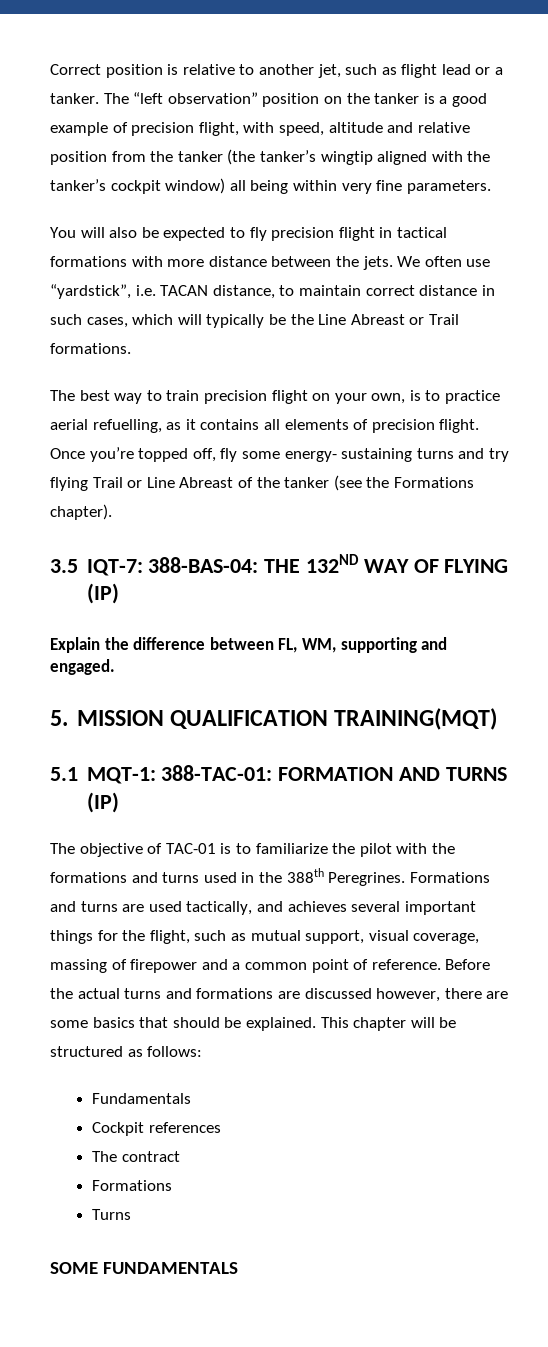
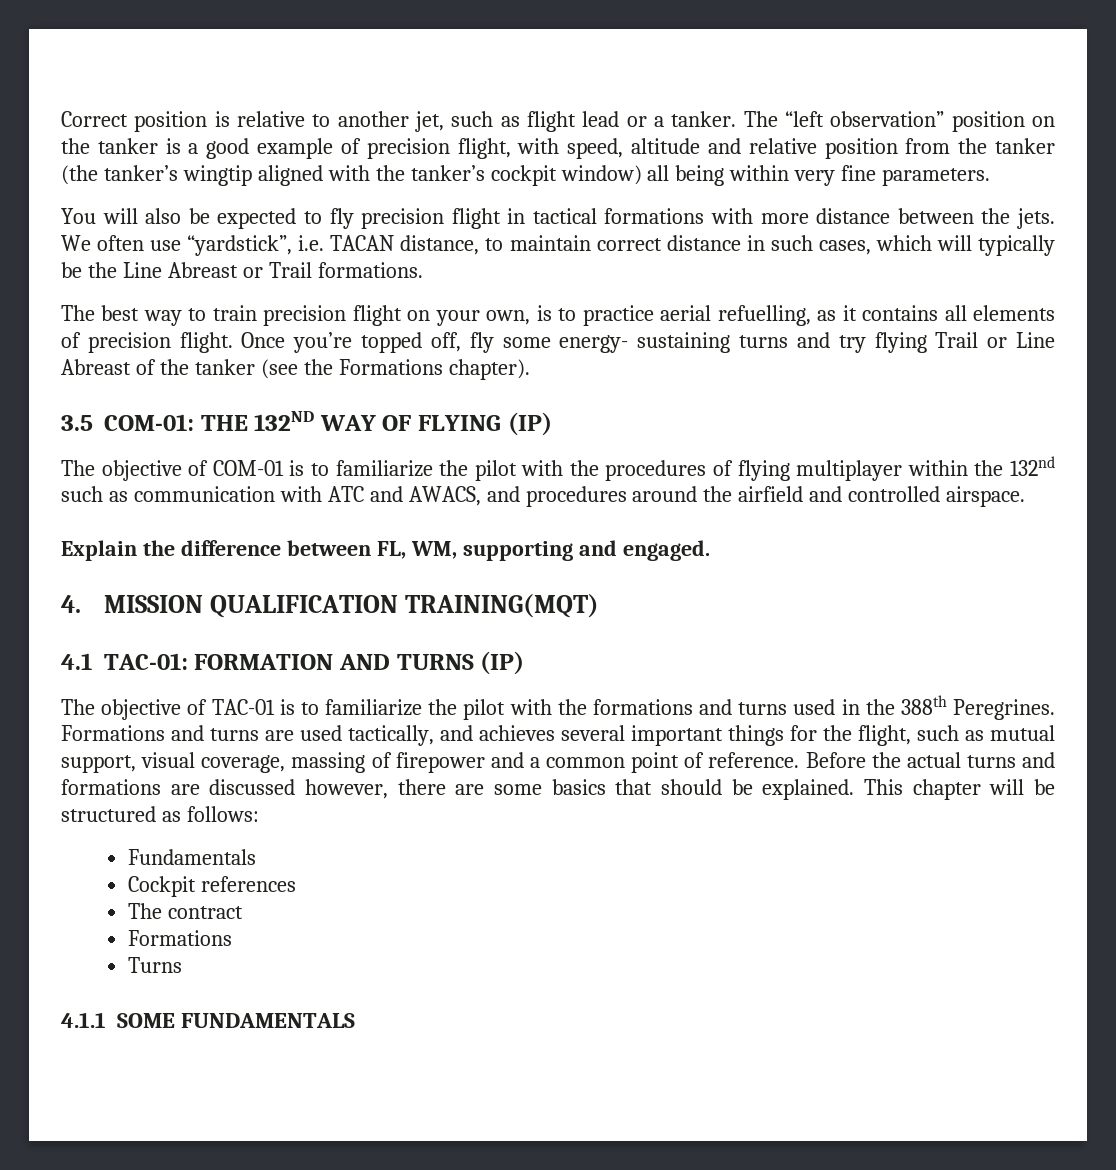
[86,557,259,576] IQT-7: 388-BAS-04: -> [104,414,194,431] COM-01:
(119, 593) none -> [61,456,1055,481] [61,486,1026,507] // The objective of COM-01 is to familiarize the pilot with the procedures of flying multiplayer within the 132nd such as communication with ATC and AWACS, and procedures around the airfield and controlled airspace.
[50,710,68,726] 5. -> [61,595,81,613] 4.
[50,765,273,784] 5.1 MQT-1: 388-TAC-01: -> [61,653,188,670] 4.1 TAC-01:
(132, 1214) none -> [61,1012,106,1028] 4.1.1

